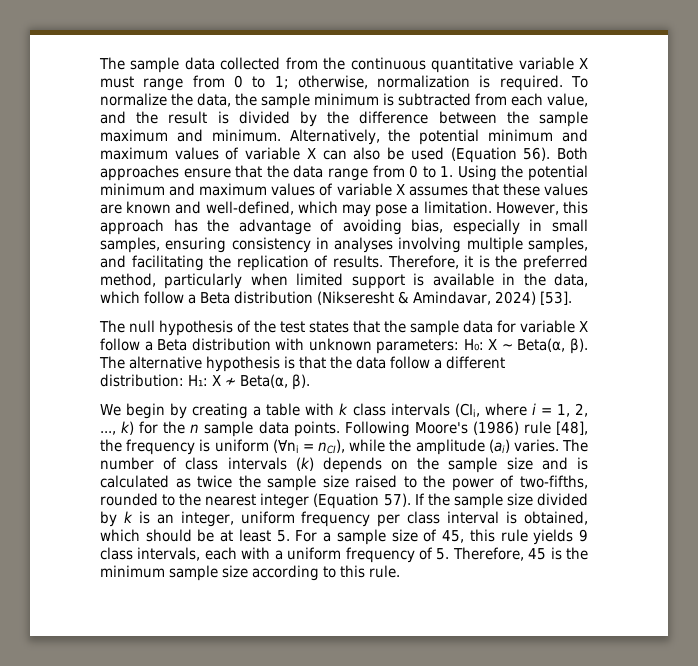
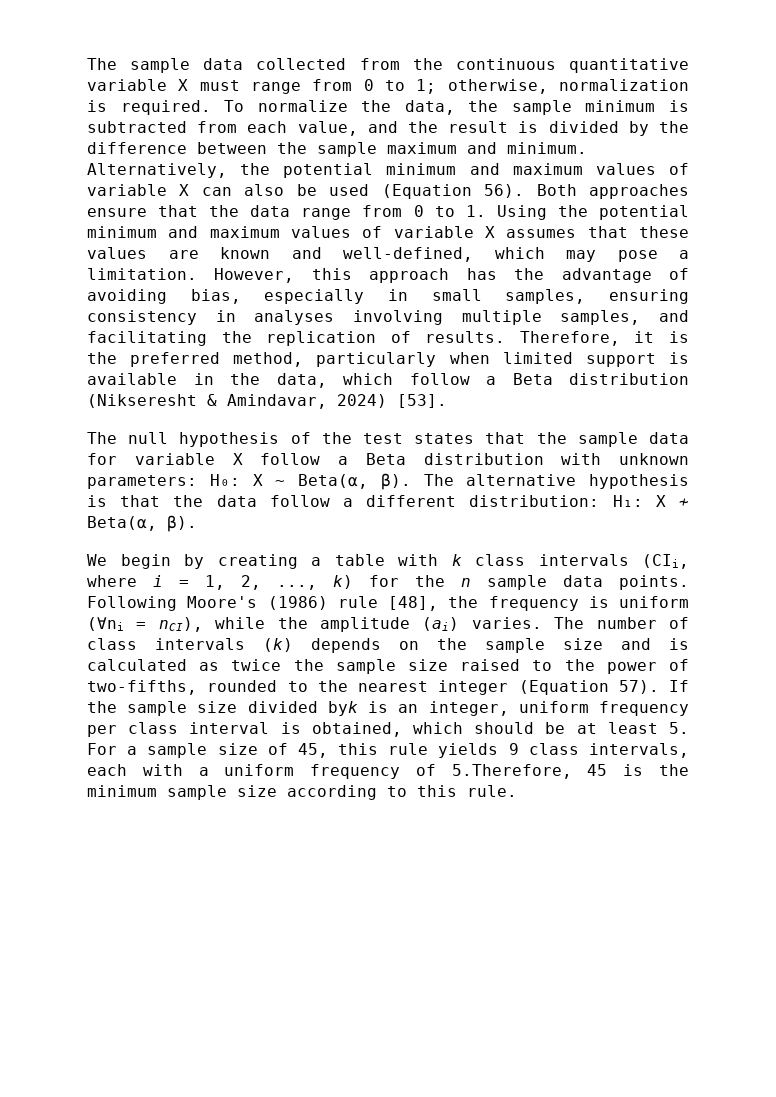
[100,511,133,527] by k -> [327,701,358,716] byk
[436,547,524,561] 5. Therefore, -> [451,764,572,779] 5.Therefore,

